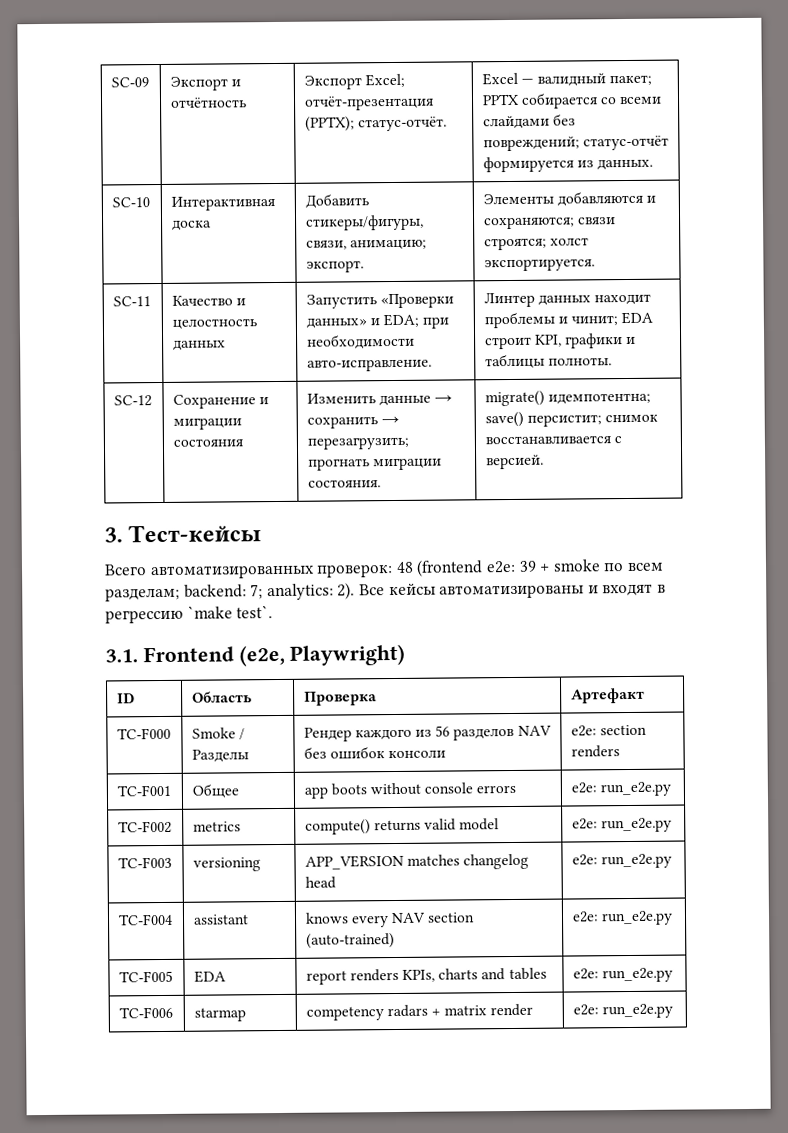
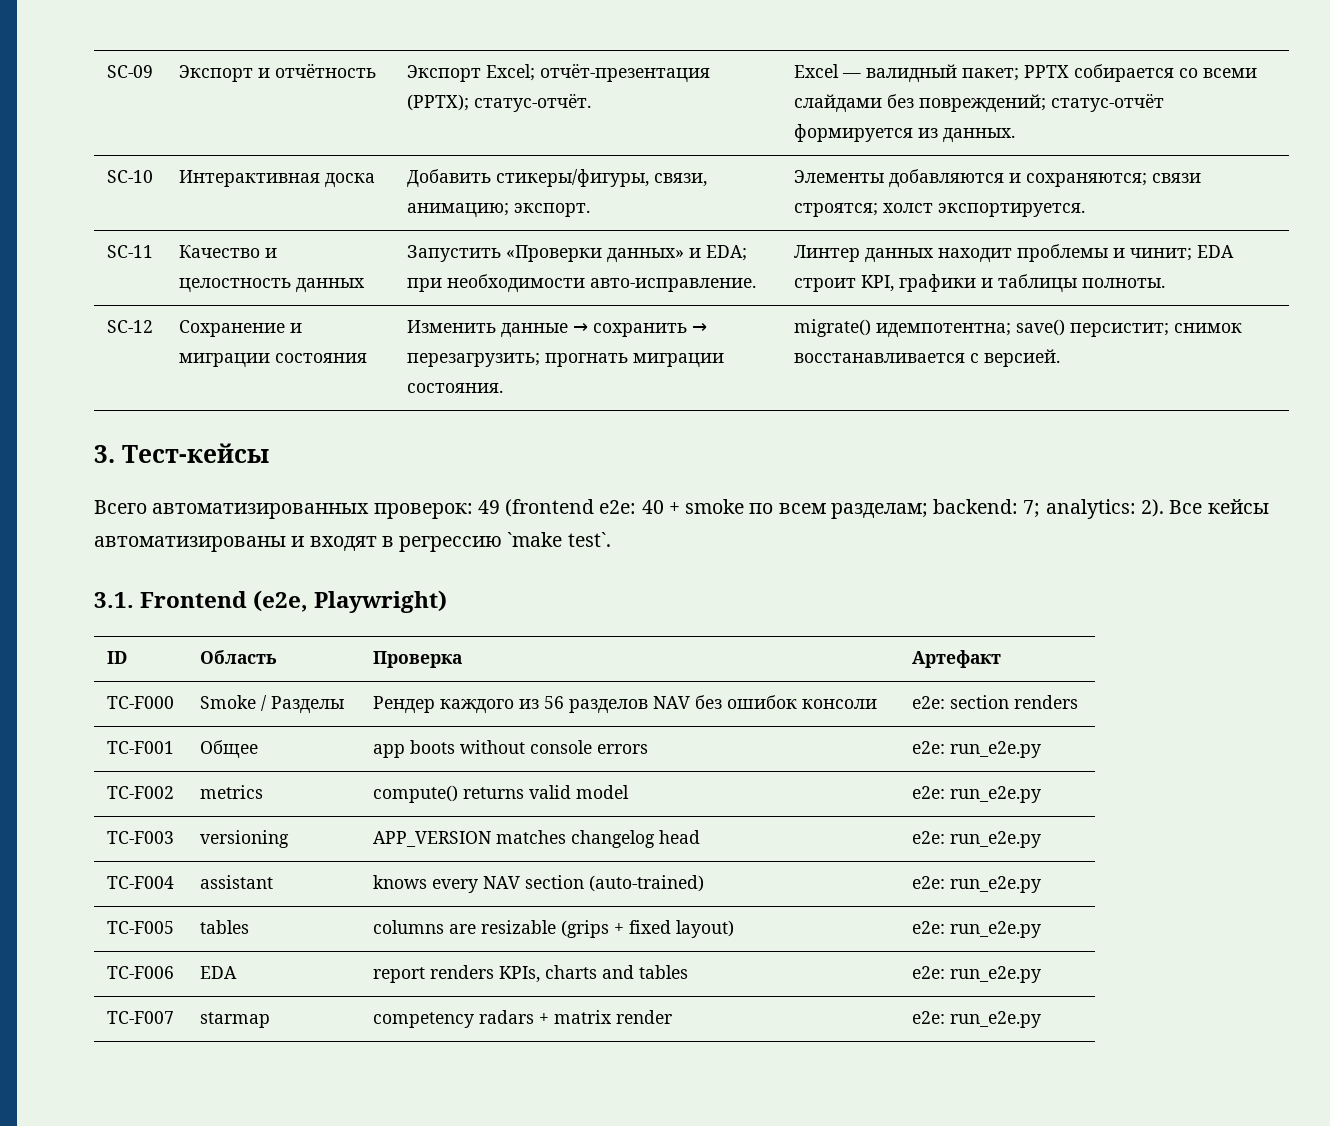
[395,561,414,573] 48 -> [477,500,500,514] 49
[518,560,537,572] 39 -> [641,500,664,514] 40
(173, 976) none -> [199,920,249,934] [372,920,734,938] [911,921,1041,938] [106,966,174,979] | tables | columns are resizable (grips + fixed layout) | e2e: run_e2e.py // TC-F006
[118,1006,173,1019] TC-F006 -> [106,1011,174,1024] TC-F007

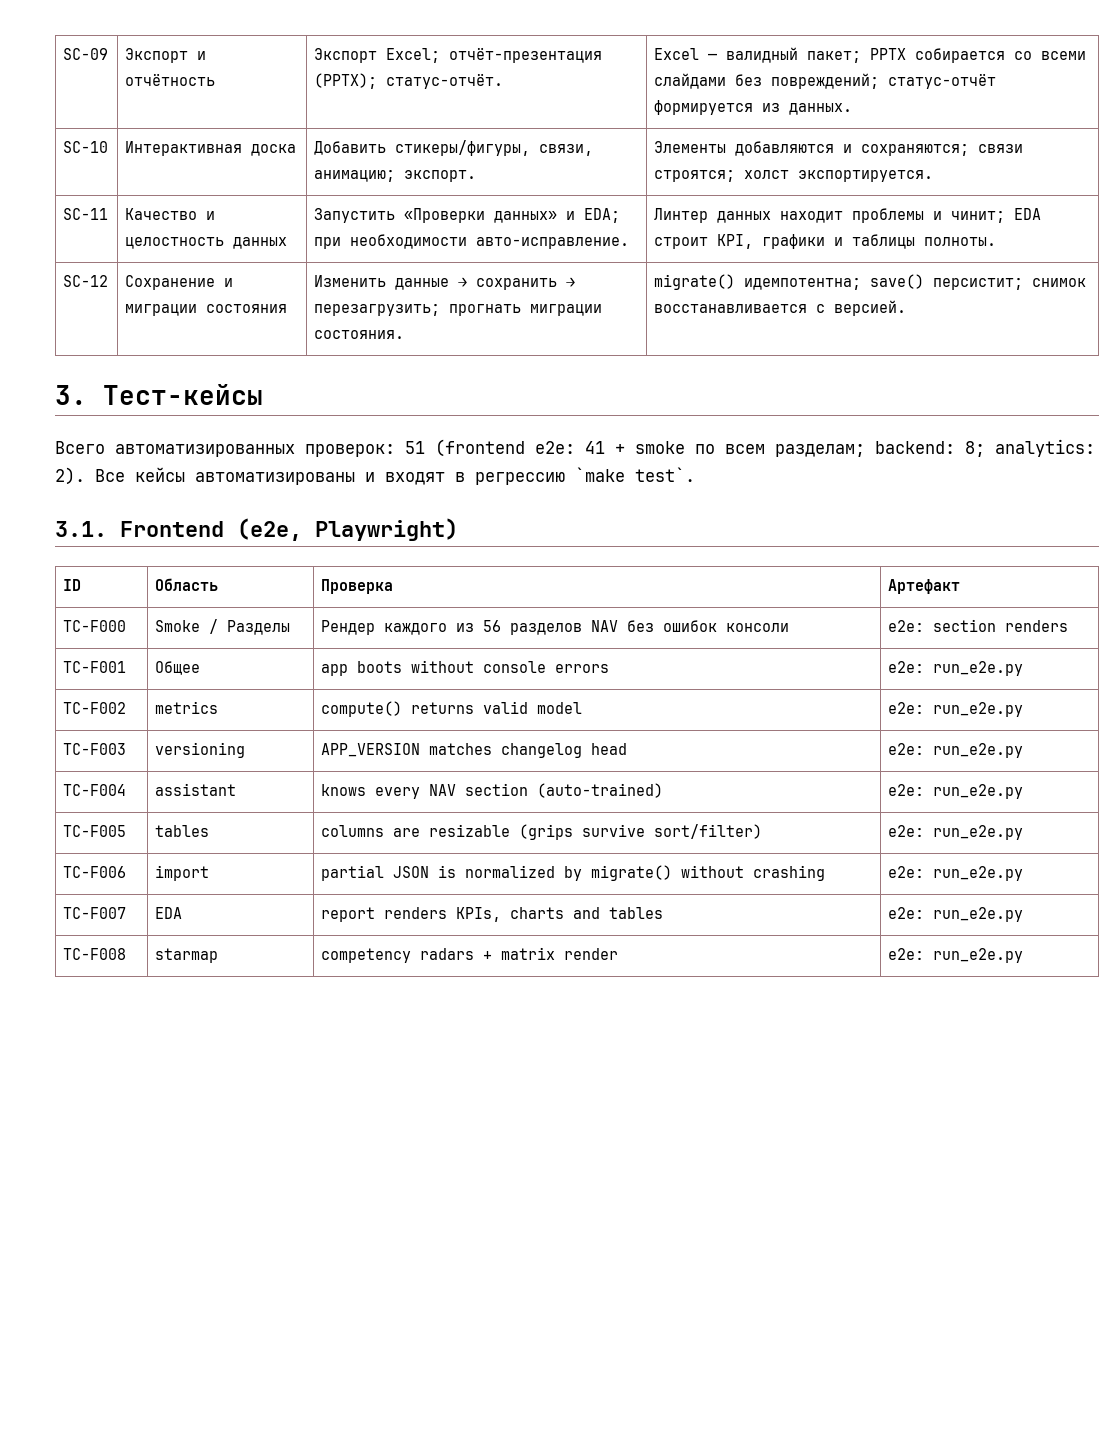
[477,500,500,514] 49 -> [405,441,425,454] 51
[641,500,664,514] 40 -> [585,441,605,454] 41
[1023,500,1041,518] 7; -> [965,441,985,457] 8;
[613,920,734,938] + fixed layout) -> [582,824,763,839] survive sort/filter)
(174, 972) none -> [155,865,210,881] [321,865,826,881] [888,866,1024,881] [63,907,127,919] | import | partial JSON is normalized by migrate() without crashing | e2e: run_e2e.py // TC-F007
[106,1011,174,1024] TC-F007 -> [63,948,127,960] TC-F008

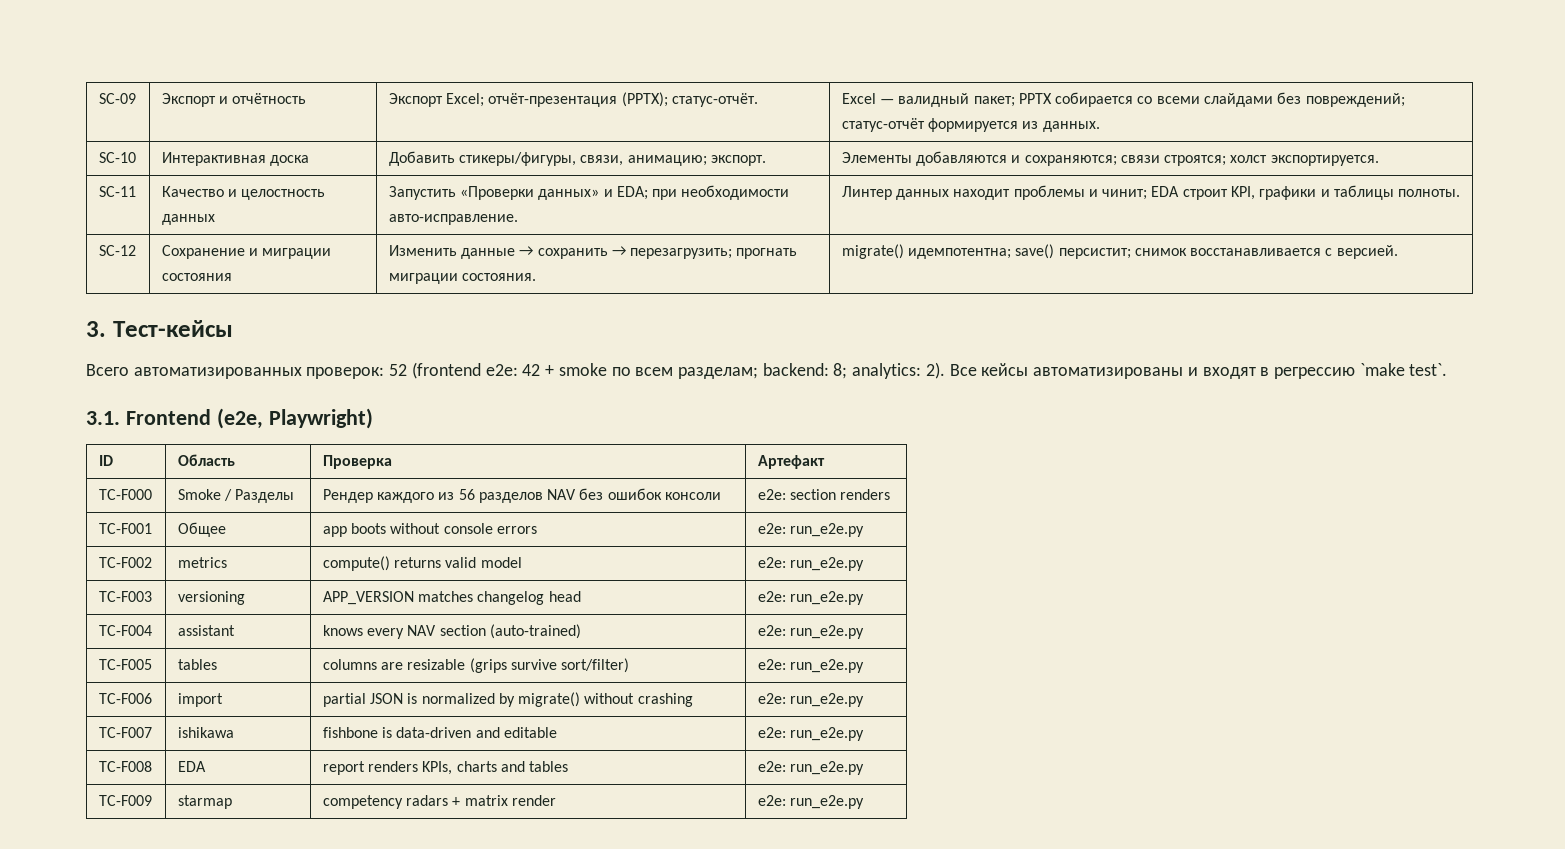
[405,441,425,454] 51 -> [389,364,408,376] 52
[585,441,605,454] 41 -> [522,364,541,376] 42
(127, 913) none -> [177,727,234,738] [322,727,557,738] [757,727,864,741] [98,761,152,772] | ishikawa | fishbone is data-driven and editable | e2e: run_e2e.py // TC-F008
[63,948,127,960] TC-F008 -> [98,795,152,806] TC-F009

